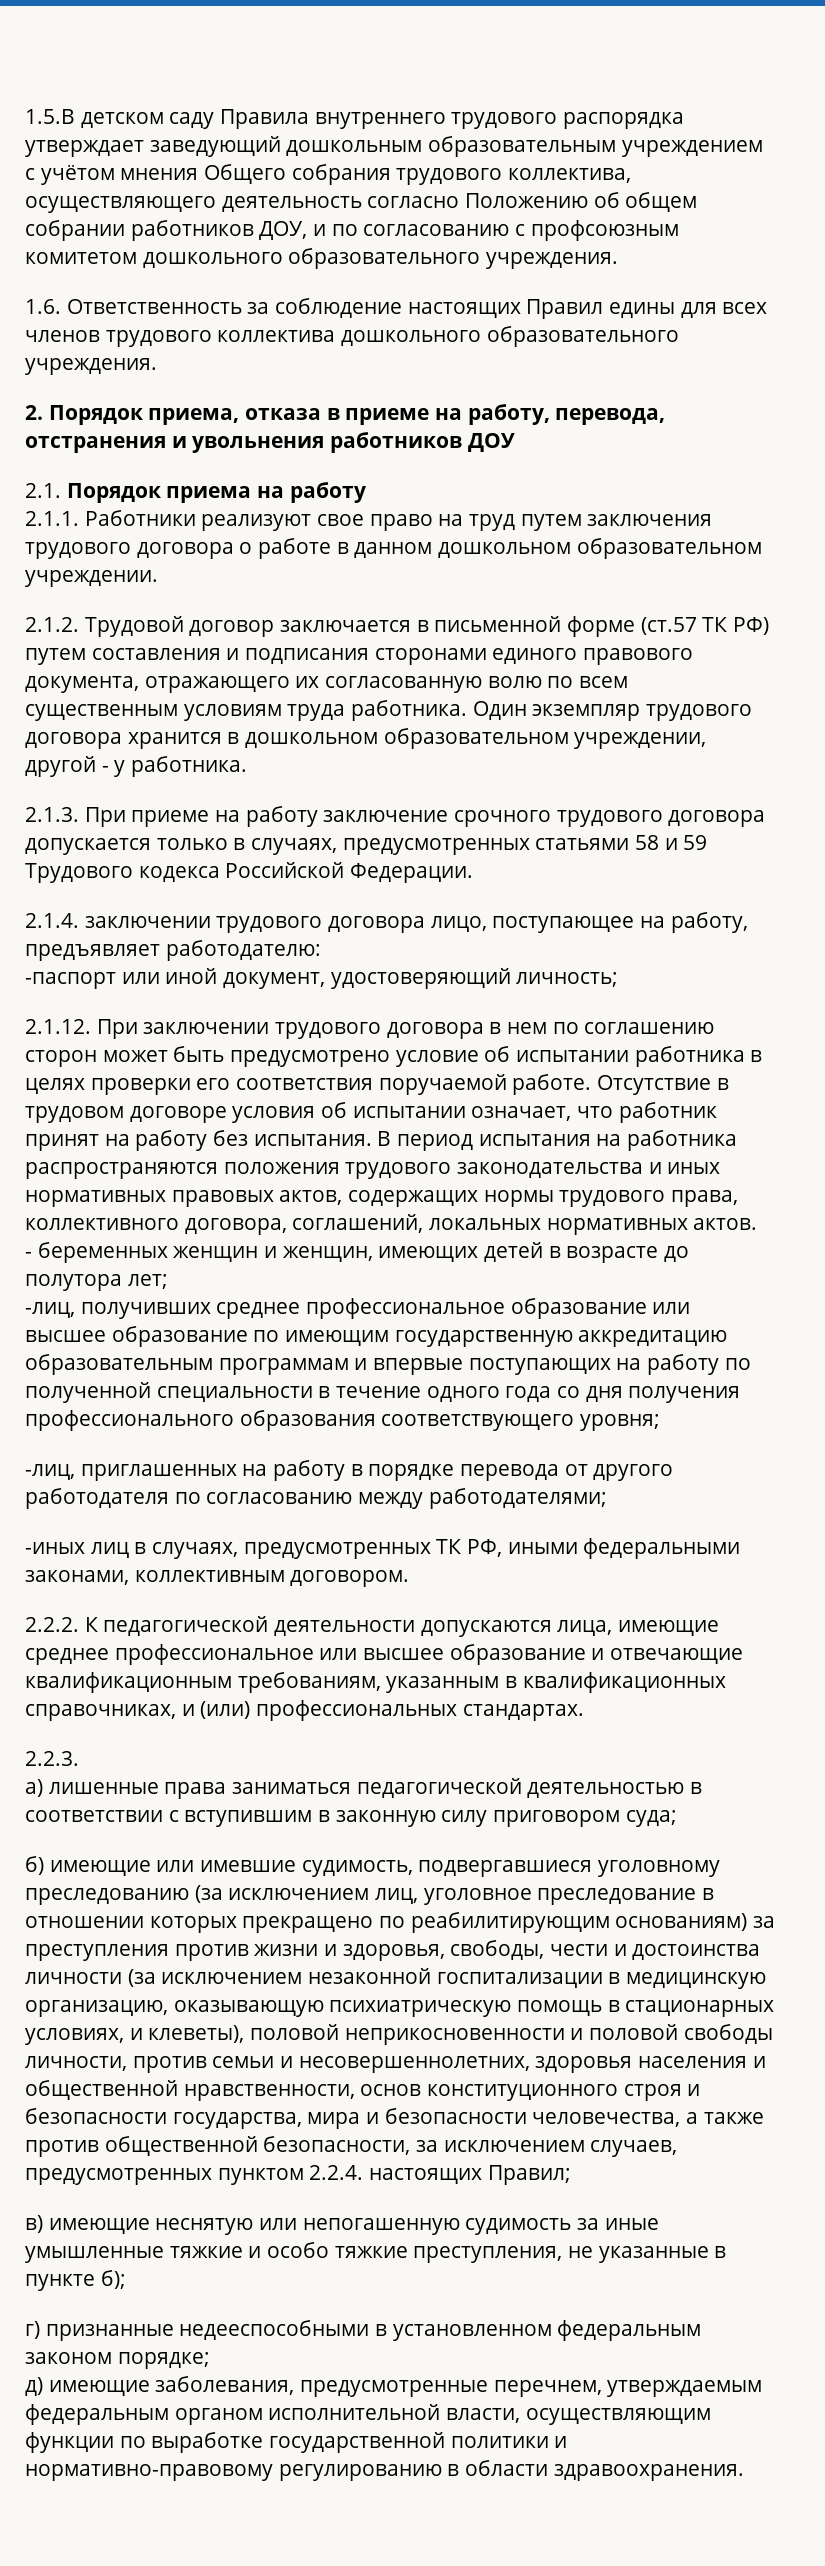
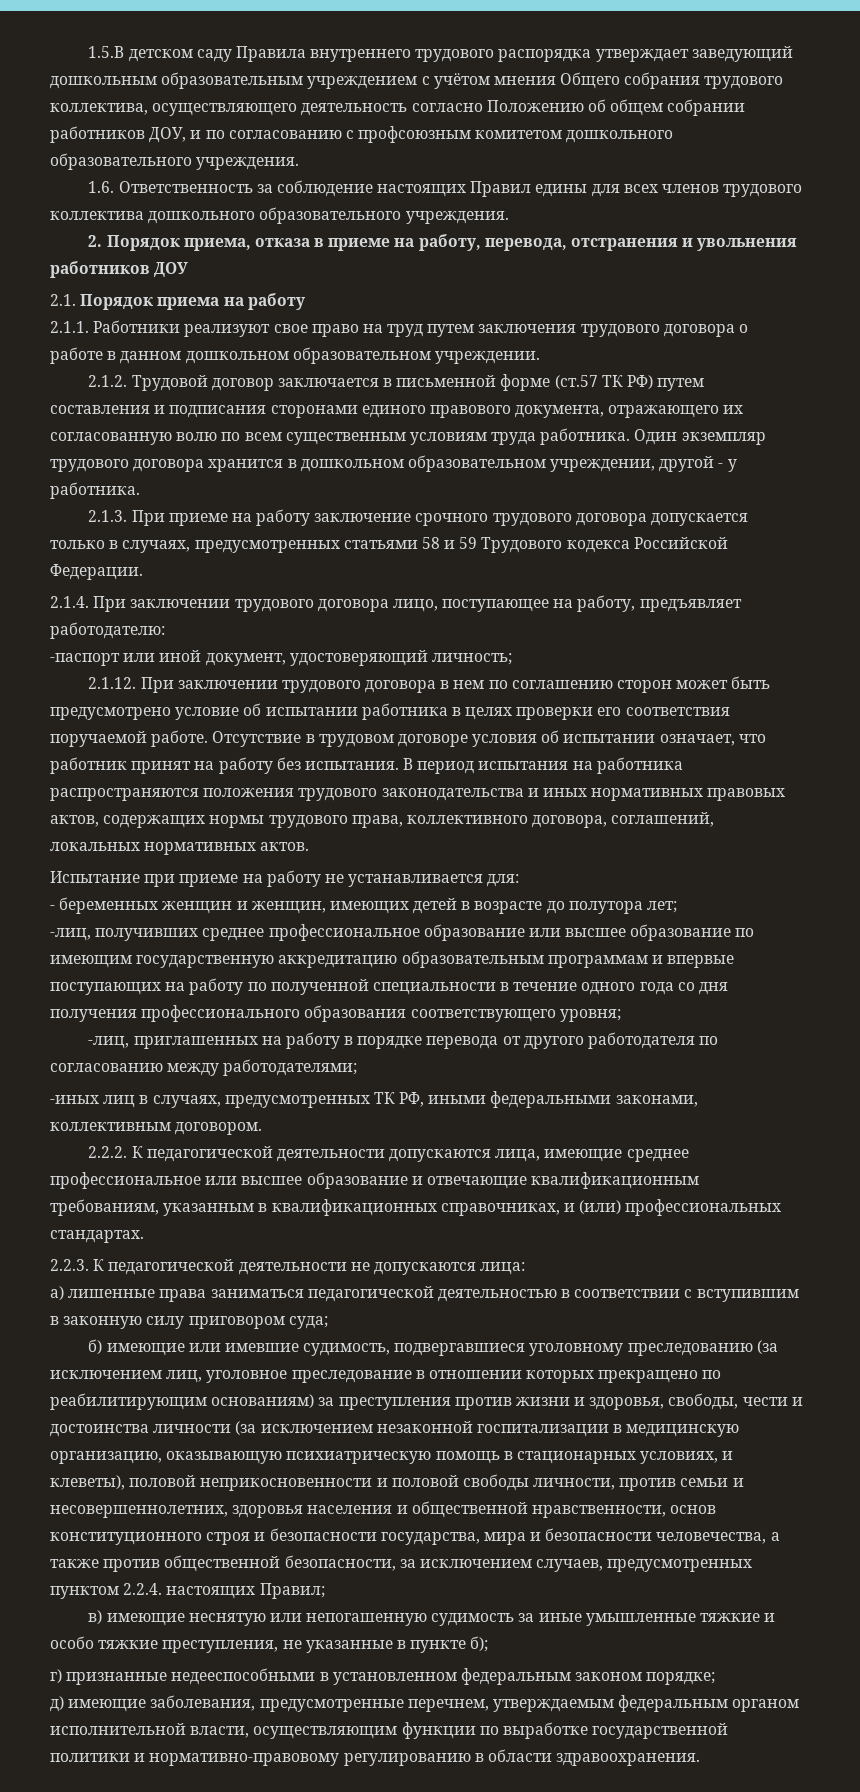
(79, 920) none -> [93,596,127,612] При
(758, 1224) none -> [50,870,520,887] // Испытание при приеме на работу не устанавливается для:
(79, 1758) none -> [93,1259,526,1275] К педагогической деятельности не допускаются лица:

